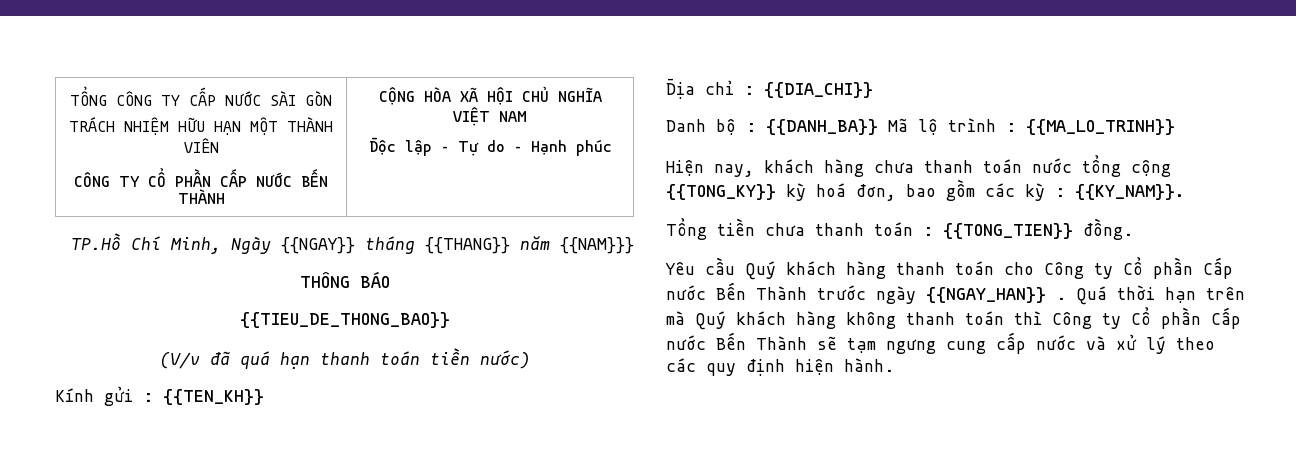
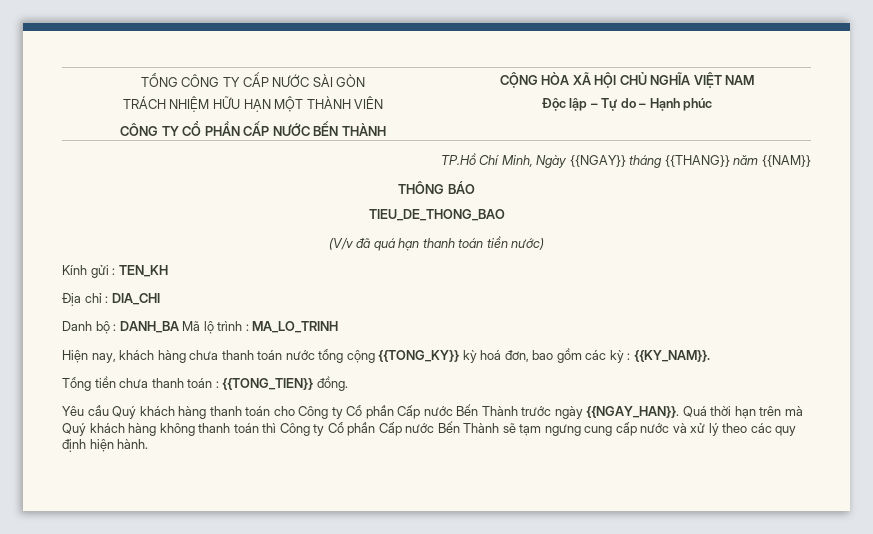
[560,237,634,254] {{NAM}}} -> [762,155,811,167] {{NAM}}
[239,312,450,328] {{TIEU_DE_THONG_BAO}} -> [368,209,505,221] TIEU_DE_THONG_BAO
[163,389,264,405] {{TEN_KH}} -> [118,265,168,277] TEN_KH
[764,82,873,98] {{DIA_CHI}} -> [111,293,160,305] DIA_CHI
[766,119,878,135] {{DANH_BA}} -> [119,321,179,333] DANH_BA
[1026,119,1175,135] {{MA_LO_TRINH}} -> [252,321,339,333] MA_LO_TRINH
[926,287,1066,303] {{NGAY_HAN}} . -> [586,406,680,418] {{NGAY_HAN}}.

